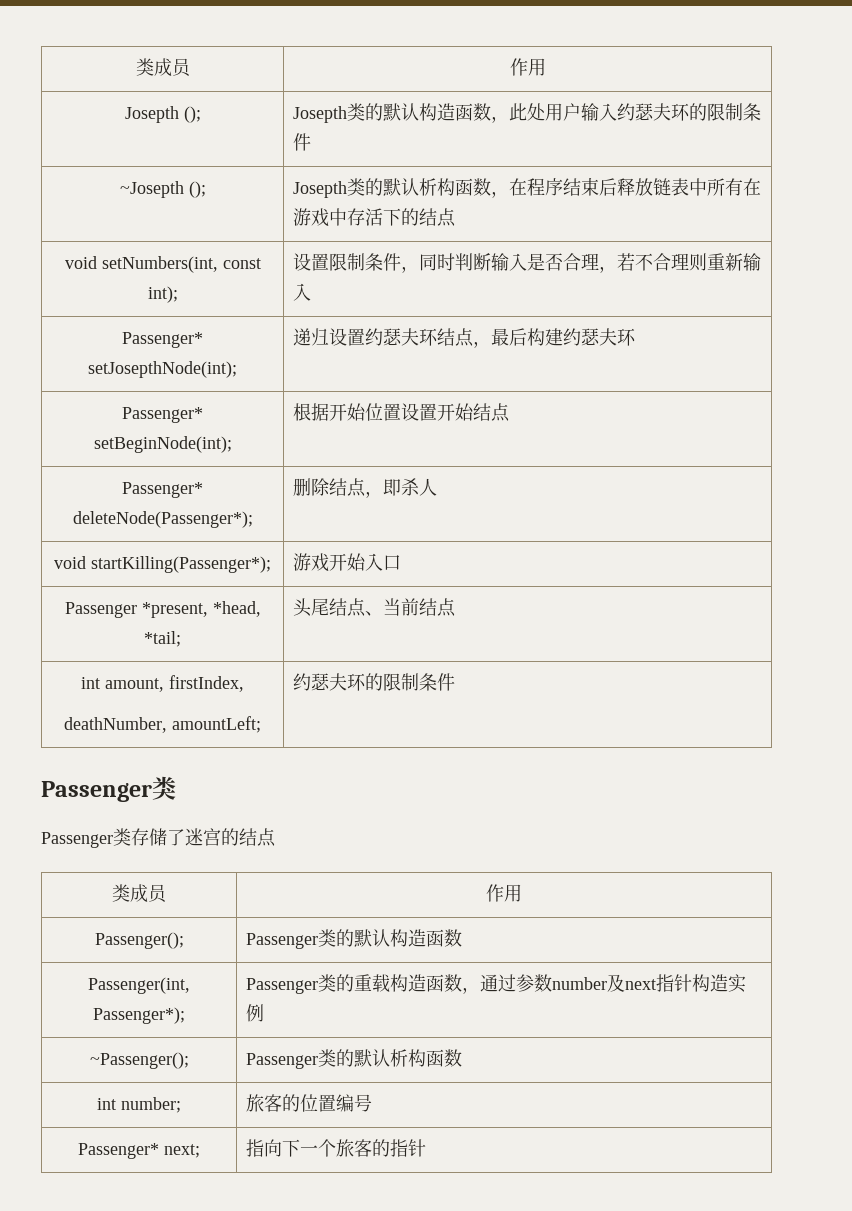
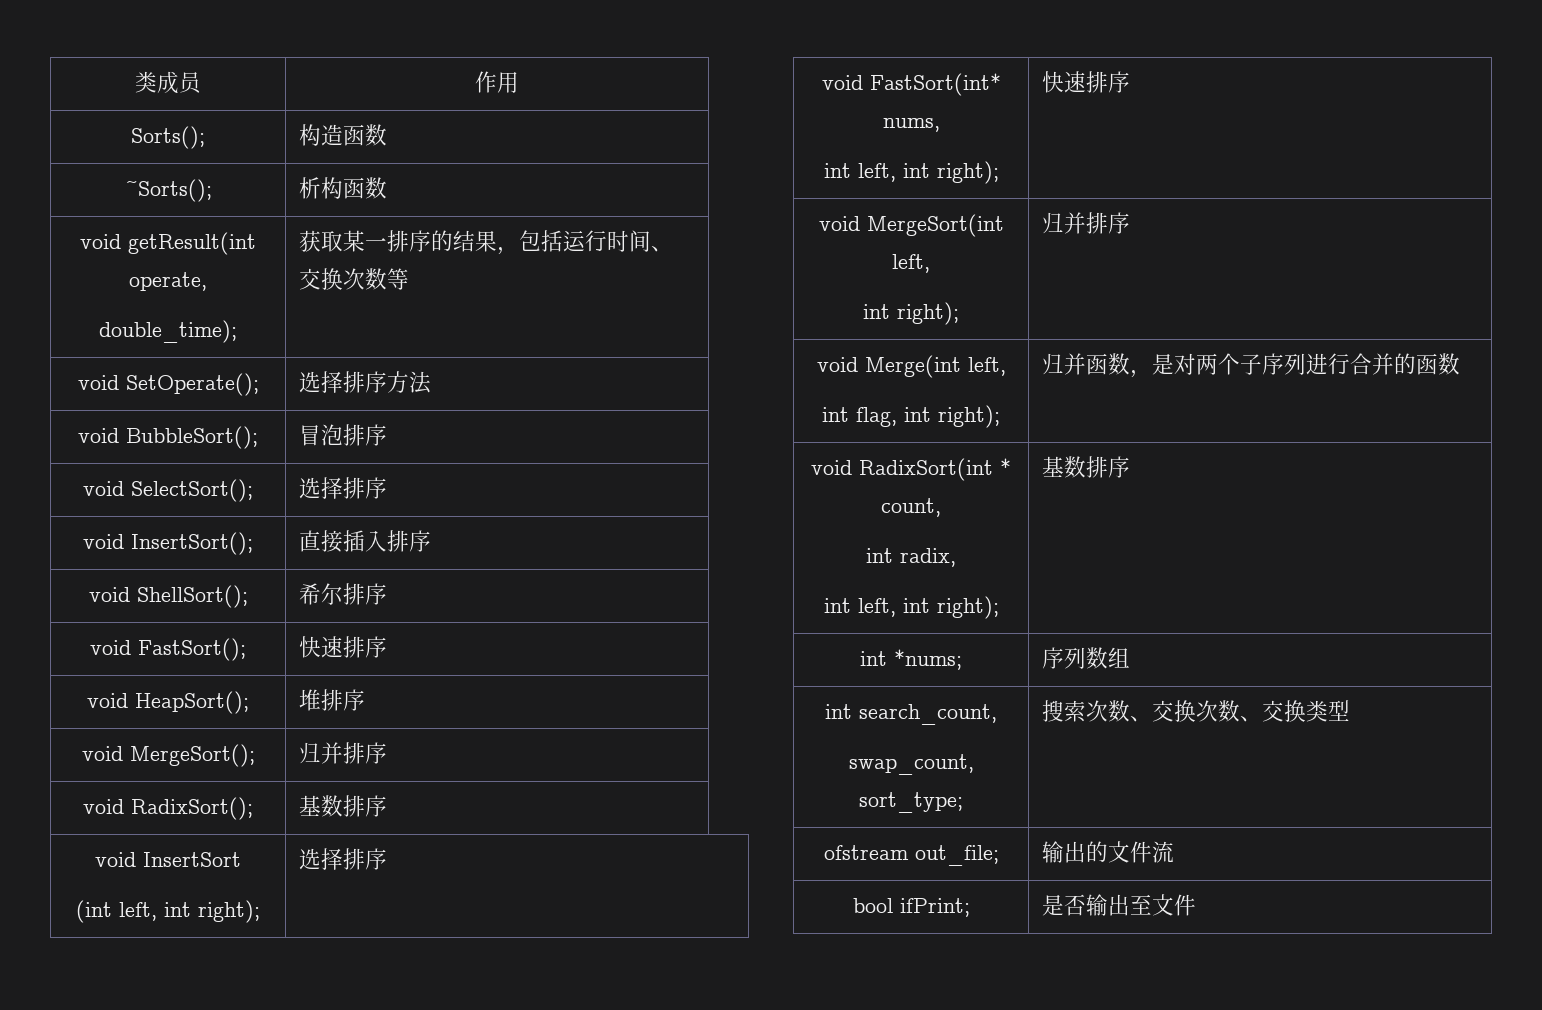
[135,58,192,77] [509,58,546,76] [124,106,201,123] [293,103,762,123] [293,133,312,151] [119,181,206,198] [293,178,762,198] [293,208,457,227] [64,256,261,273] [147,286,178,303] [293,253,762,273] [293,283,312,301] [122,332,203,348] [88,361,237,378] [293,328,637,348] [122,407,203,423] [93,436,232,453] [293,403,511,422] [122,482,203,498] [72,511,253,528] [293,478,438,498] [54,556,271,573] [293,553,402,572] [64,601,261,618] [144,631,181,647] [293,598,457,617] [81,675,244,692] [64,716,261,733] [293,673,456,691] [41,776,176,802] [41,828,276,848] [112,884,168,903] [486,884,522,902] [94,932,184,949] [246,929,463,949] [88,977,190,994] [93,1007,185,1024] [246,974,747,994] [246,1004,265,1022] [89,1052,189,1069] [246,1049,463,1069] [97,1097,181,1113] [246,1094,373,1112] [78,1143,200,1159] [246,1139,427,1157] 类成员 | 作用 // Josepth (); | Josepth类的默认构造函数，此处用户输入约瑟夫环的限制条件 // ~Josepth (); | Josepth类的默认析构函数，在程序结束后释放链表中所有在游戏中存活下的结点 // void setNumbers(int, const int); | 设置限制条件，同时判断输入是否合理，若不合理则重新输入 // Passenger* setJosepthNode(int); | 递归设置约瑟夫环结点，最后构建约瑟夫环 // Passenger* setBeginNode(int); | 根据开始位置设置开始结点 // Passenger* deleteNode(Passenger*); | 删除结点，即杀人 // void startKilling(Passenger*); | 游戏开始入口 // Passenger *present, *head, *tail; | 头尾结点、当前结点 // int amount, firstIndex, // deathNumber, amountLeft; | 约瑟夫环的限制条件 // Passenger类 // Passenger类存储了迷宫的结点 // 类成员 | 作用 // Passenger(); | Passenger类的默认构造函数 // Passenger(int, Passenger*); | Passenger类的重载构造函数，通过参数number及next指针构造实例 // ~Passenger(); | Passenger类的默认析构函数 // int number; | 旅客的位置编号 // Passenger* next; | 指向下一个旅客的指针 -> [135,71,202,94] [475,71,519,93] [131,126,205,149] [299,124,388,146] [124,179,212,202] [299,177,388,199] [80,232,256,255] [129,272,207,291] [99,320,237,343] [299,230,674,255] [299,268,410,290] [77,373,259,396] [299,371,432,394] [78,426,258,449] [299,424,388,446] [83,479,253,502] [299,477,388,499] [83,532,253,555] [299,530,432,552] [88,585,248,608] [299,583,388,605] [90,638,246,661] [299,636,388,658] [87,691,249,714] [299,689,366,711] [81,744,255,767] [299,742,388,764] [83,797,253,820] [299,795,388,817] [95,852,241,867] [76,900,260,923] [299,848,388,870] [821,73,1001,96] [882,118,940,132] [823,161,999,184] [1042,71,1131,93] [818,214,1004,237] [892,254,930,273] [863,302,959,325] [1042,212,1131,234] [816,355,1006,378] [822,405,1000,428] [1042,353,1461,378] [811,458,1011,481] [881,498,941,517] [866,548,956,567] [823,596,999,619] [1042,456,1131,478] [860,649,962,670] [1042,647,1131,669] [825,704,997,725] [848,754,974,775] [859,792,963,813] [1042,700,1351,722] [823,845,999,866] [1042,841,1175,863] [852,898,970,917] [1042,894,1197,916] 类成员 | 作用 // Sorts(); | 构造函数 // ~Sorts(); | 析构函数 // void getResult(int operate, // double_time); | 获取某一排序的结果，包括运行时间、交换次数等 // void SetOperate(); | 选择排序方法 // void BubbleSort(); | 冒泡排序 // void SelectSort(); | 选择排序 // void InsertSort(); | 直接插入排序 // void ShellSort(); | 希尔排序 // void FastSort(); | 快速排序 // void HeapSort(); | 堆排序 // void MergeSort(); | 归并排序 // void RadixSort(); | 基数排序 // void InsertSort // (int left, int right); | 选择排序 // void FastSort(int* nums, // int left, int right); | 快速排序 // void MergeSort(int left, // int right); | 归并排序 // void Merge(int left, // int flag, int right); | 归并函数，是对两个子序列进行合并的函数 // void RadixSort(int * count, // int radix, // int left, int right); | 基数排序 // int *nums; | 序列数组 // int search_count, // swap_count, sort_type; | 搜索次数、交换次数、交换类型 // ofstream out_file; | 输出的文件流 // bool ifPrint; | 是否输出至文件

